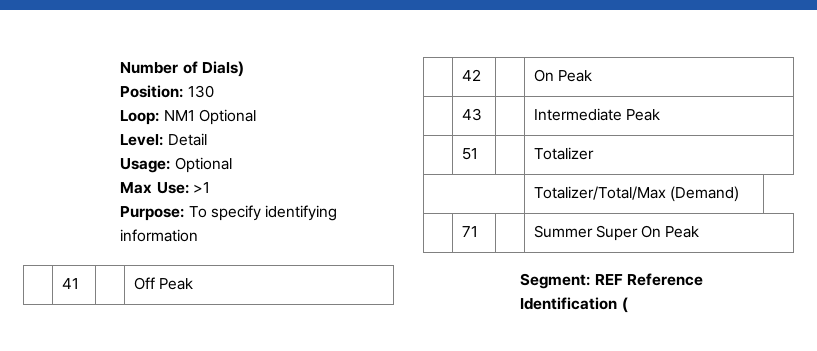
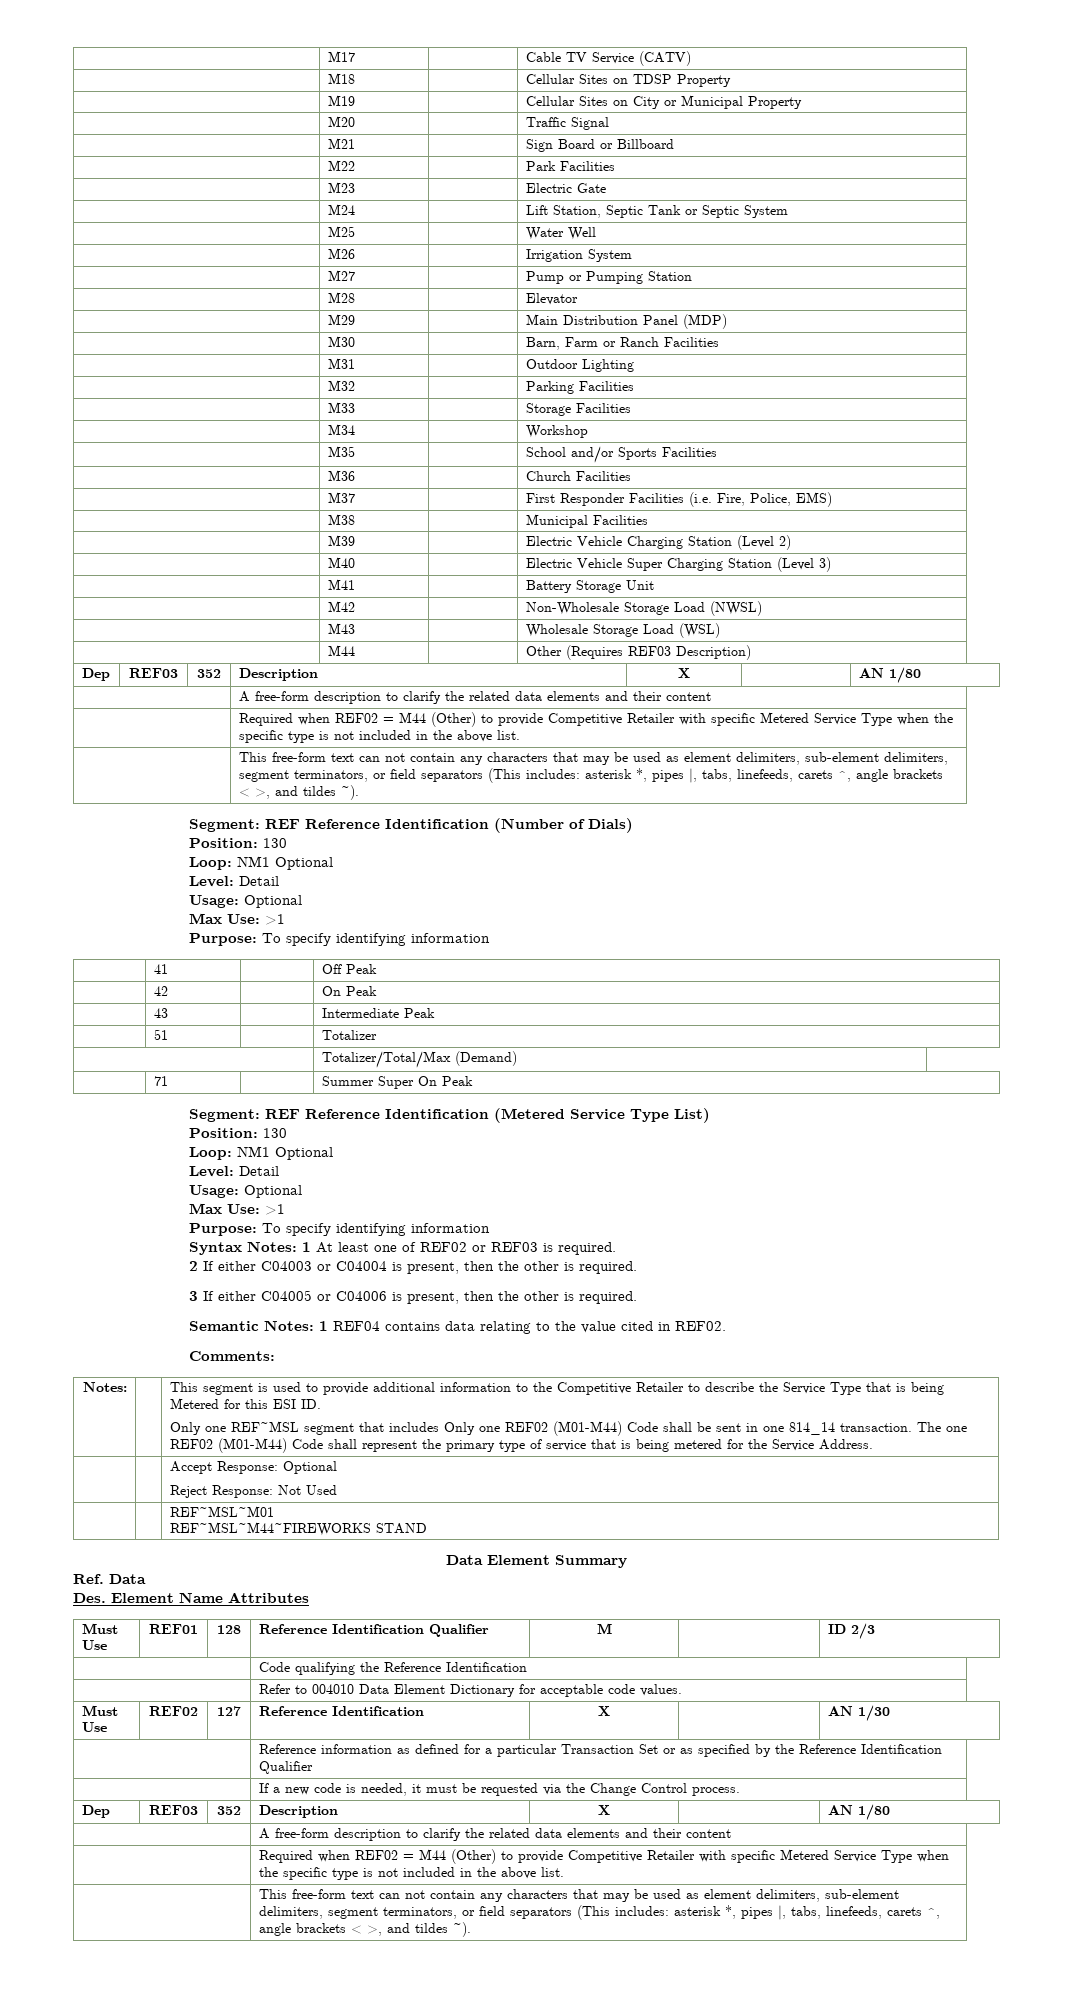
[120,62,179,74] Number -> [327,51,355,62] [525,51,691,66] [327,73,355,84] [525,74,731,87] [327,95,355,106] [525,95,802,109] [327,116,355,127] [525,117,609,130] [327,138,355,149] [525,139,674,152] [327,160,355,171] [525,161,615,171] [327,182,355,193] [525,183,606,193] [327,204,355,215] [525,205,788,218] [327,226,355,237] [525,227,596,240] [327,248,355,259] [525,249,632,262] [327,270,355,281] [525,271,692,284] [327,292,355,303] [525,293,578,305] [327,314,355,325] [525,314,727,329] [327,336,355,347] [525,337,719,350] [327,358,355,369] [525,359,634,372] [327,380,355,391] [525,381,634,394] [327,402,355,413] [525,403,631,416] [327,424,355,435] [525,425,588,438] [327,446,355,457] [525,446,717,463] [327,470,355,481] [525,471,631,481] [327,492,355,503] [525,492,832,507] [327,514,355,525] [525,514,648,528] [327,535,355,546] [525,535,791,550] [327,557,355,568] [525,557,831,572] [327,579,355,590] [525,580,654,593] [327,601,355,612] [525,601,762,616] [327,623,355,634] [525,623,720,638] [327,645,355,656] [525,645,751,660] [81,668,110,681] [129,668,178,678] [197,669,221,678] [238,668,318,681] [678,668,690,678] [858,667,921,683] [238,691,711,704] [238,712,953,727] [238,730,520,743] [238,752,948,765] [238,768,943,783] [238,785,359,800] [188,818,564,833] | M17 | | Cable TV Service (CATV) // | M18 | | Cellular Sites on TDSP Property // | M19 | | Cellular Sites on City or Municipal Property // | M20 | | Traffic Signal // | M21 | | Sign Board or Billboard // | M22 | | Park Facilities // | M23 | | Electric Gate // | M24 | | Lift Station, Septic Tank or Septic System // | M25 | | Water Well // | M26 | | Irrigation System // | M27 | | Pump or Pumping Station // | M28 | | Elevator // | M29 | | Main Distribution Panel (MDP) // | M30 | | Barn, Farm or Ranch Facilities // | M31 | | Outdoor Lighting // | M32 | | Parking Facilities // | M33 | | Storage Facilities // | M34 | | Workshop // | M35 | | School and/or Sports Facilities // | M36 | | Church Facilities // | M37 | | First Responder Facilities (i.e. Fire, Police, EMS) // | M38 | | Municipal Facilities // | M39 | | Electric Vehicle Charging Station (Level 2) // | M40 | | Electric Vehicle Super Charging Station (Level 3) // | M41 | | Battery Storage Unit // | M42 | | Non-Wholesale Storage Load (NWSL) // | M43 | | Wholesale Storage Load (WSL) // | M44 | | Other (Requires REF03 Description) // Dep | REF03 | 352 | Description | X | | AN 1/80 // | A free-form description to clarify the related data elements and their content // | Required when REF02 = M44 (Other) to provide Competitive Retailer with specific Metered Service Type when the specific type is not included in the above list. // | This free-form text can not contain any characters that may be used as element delimiters, sub-element delimiters, segment terminators, or field separators (This includes: asterisk *, pipes |, tabs, linefeeds, carets ^, angle brackets < >, and tildes ~). // Segment: REF Reference Identification (Number
[621,297,628,313] ( -> [493,1108,710,1123] [188,1128,287,1138] [188,1146,333,1160] [188,1166,279,1177] [188,1185,302,1198] [188,1203,285,1215] [188,1223,490,1236] [188,1241,616,1255] [188,1261,637,1274] [188,1290,637,1304] [188,1320,726,1334] [188,1351,275,1361] [83,1382,128,1392] [169,1382,944,1395] [169,1398,321,1409] [169,1421,967,1436] [169,1438,873,1453] [169,1461,337,1474] [169,1485,337,1498] [169,1506,274,1517] [169,1522,427,1536] [446,1555,627,1568] [73,1574,146,1584] [73,1592,309,1603] [81,1623,118,1634] [81,1640,107,1650] [149,1624,198,1634] [217,1625,241,1634] [258,1624,489,1637] [596,1623,612,1634] [827,1623,875,1639] [258,1662,527,1675] [258,1684,682,1697] [81,1705,118,1716] [81,1722,107,1732] [149,1706,198,1716] [217,1706,241,1716] [258,1706,424,1716] [598,1706,610,1716] [827,1705,890,1721] [258,1744,942,1757] [258,1761,313,1774] [258,1783,740,1796] [81,1805,110,1818] [149,1805,198,1815] [217,1806,241,1815] [258,1805,338,1818] [598,1805,610,1815] [827,1804,890,1820] [258,1828,731,1841] [258,1849,949,1864] [258,1867,564,1880] [258,1889,899,1902] [258,1905,940,1920] [258,1922,471,1937] (Metered Service Type List) // Position: 130 // Loop: NM1 Optional // Level: Detail // Usage: Optional // Max Use: >1 // Purpose: To specify identifying information // Syntax Notes: 1 At least one of REF02 or REF03 is required. // 2 If either C04003 or C04004 is present, then the other is required. // 3 If either C04005 or C04006 is present, then the other is required. // Semantic Notes: 1 REF04 contains data relating to the value cited in REF02. // Comments: // Notes: | | This segment is used to provide additional information to the Competitive Retailer to describe the Service Type that is being Metered for this ESI ID. // Only one REF~MSL segment that includes Only one REF02 (M01-M44) Code shall be sent in one 814_14 transaction. The one REF02 (M01-M44) Code shall represent the primary type of service that is being metered for the Service Address. // | | Accept Response: Optional // Reject Response: Not Used // | | REF~MSL~M01 // REF~MSL~M44~FIREWORKS STAND // Data Element Summary // Ref. Data // Des. Element Name Attributes // Must Use | REF01 | 128 | Reference Identification Qualifier | M | | ID 2/3 // | Code qualifying the Reference Identification // | Refer to 004010 Data Element Dictionary for acceptable code values. // Must Use | REF02 | 127 | Reference Identification | X | | AN 1/30 // | Reference information as defined for a particular Transaction Set or as specified by the Reference Identification Qualifier // | If a new code is needed, it must be requested via the Change Control process. // Dep | REF03 | 352 | Description | X | | AN 1/80 // | A free-form description to clarify the related data elements and their content // | Required when REF02 = M44 (Other) to provide Competitive Retailer with specific Metered Service Type when the specific type is not included in the above list. // | This free-form text can not contain any characters that may be used as element delimiters, sub-element delimiters, segment terminators, or field separators (This includes: asterisk *, pipes |, tabs, linefeeds, carets ^, angle brackets < >, and tildes ~).

